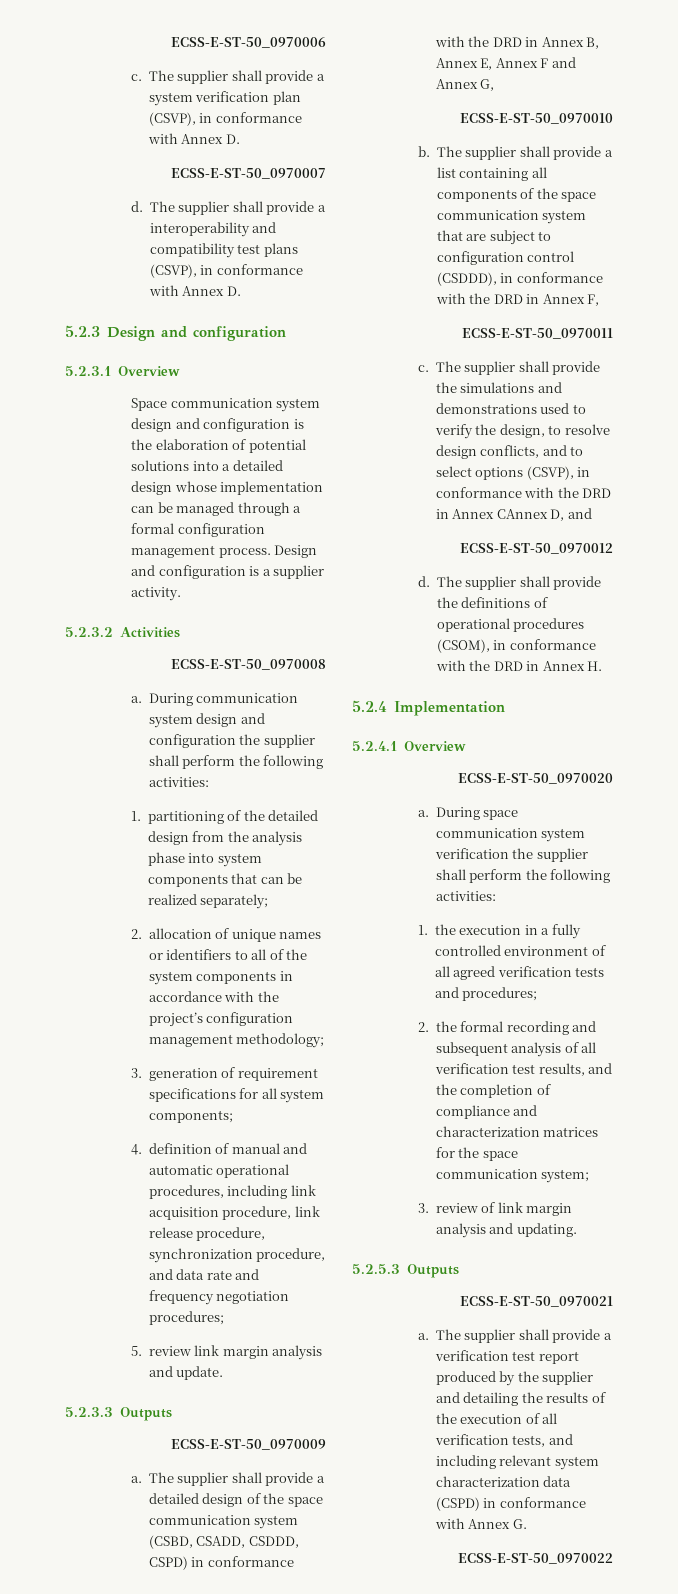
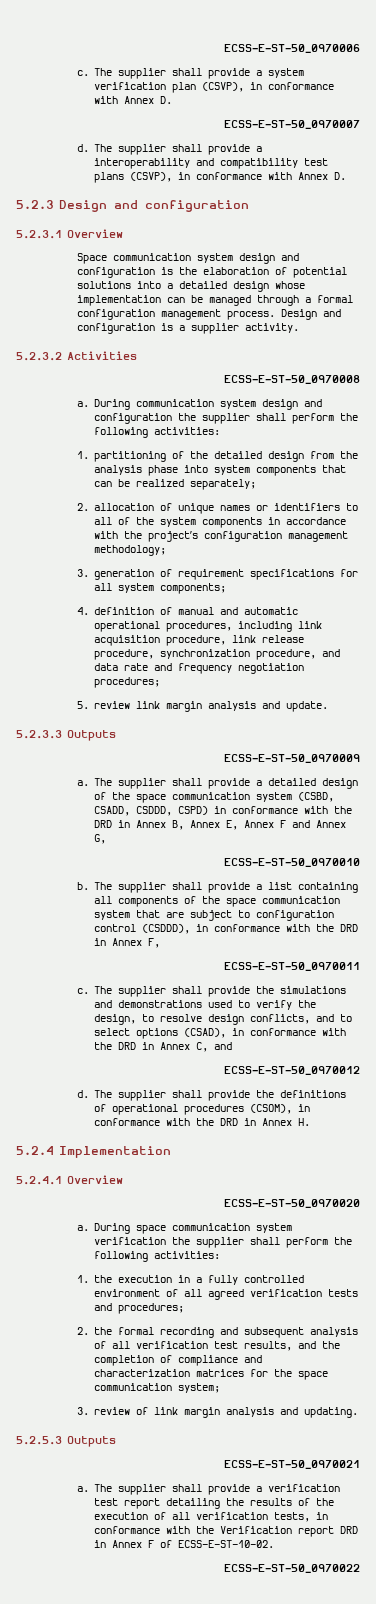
[526,466,591,480] [435,487,612,498] [435,509,565,521] (CSVP), in conformance with the DRD in Annex CAnnex D, -> [184,1028,347,1038] [94,1042,209,1052] (CSAD), in conformance with the DRD in Annex C,
[435,1371,594,1386] [435,1392,460,1403] produced by the supplier and -> (161, 1503) none
[548,1434,573,1445] [435,1455,599,1470] [435,1476,572,1487] [435,1497,586,1511] [434,1518,527,1529] and including relevant system characterization data (CSPD) in conformance with Annex G. -> [316,1512,329,1520] [94,1526,359,1537] [94,1540,275,1548] in conformance with the Verification report DRD in Annex F of ECSS-E-ST-10-02.

